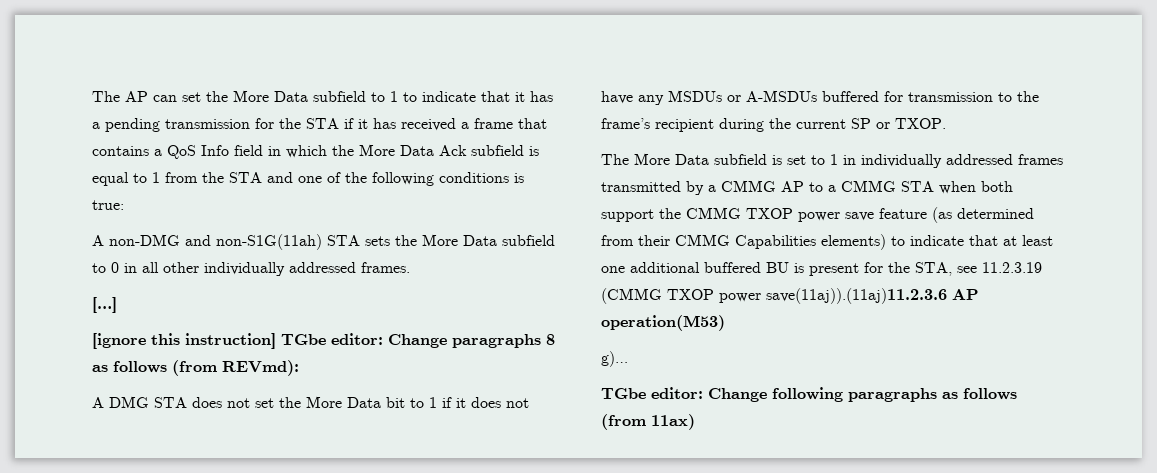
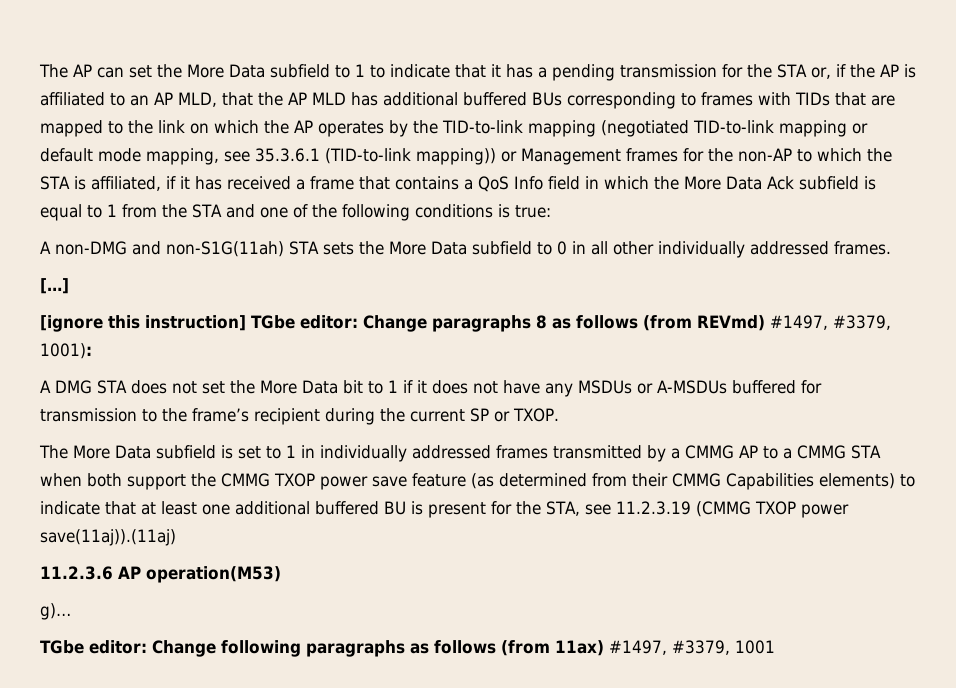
(339, 123) none -> [810,64,916,79] [40,92,895,109] [40,120,868,137] [40,148,892,165] [40,176,161,191] or, if the AP is affiliated to an AP MLD, that the AP MLD has additional buffered BUs corresponding to frames with TIDs that are mapped to the link on which the AP operates by the TID-to-link mapping (negotiated TID-to-link mapping or default mode mapping, see 35.3.6.1 (TID-to-link mapping)) or Management frames for the non-AP to which the STA is affiliated,
[222,360,299,376] REVmd): -> [697,315,891,331] [40,343,92,359] REVmd) #1497, #3379, 1001):
[766,288,947,304] save(11aj)).(11aj)11.2.3.6 -> [40,529,176,546] [40,566,113,580] save(11aj)).(11aj) // 11.2.3.6
(695, 422) none -> [609,640,775,655] #1497, #3379, 1001

